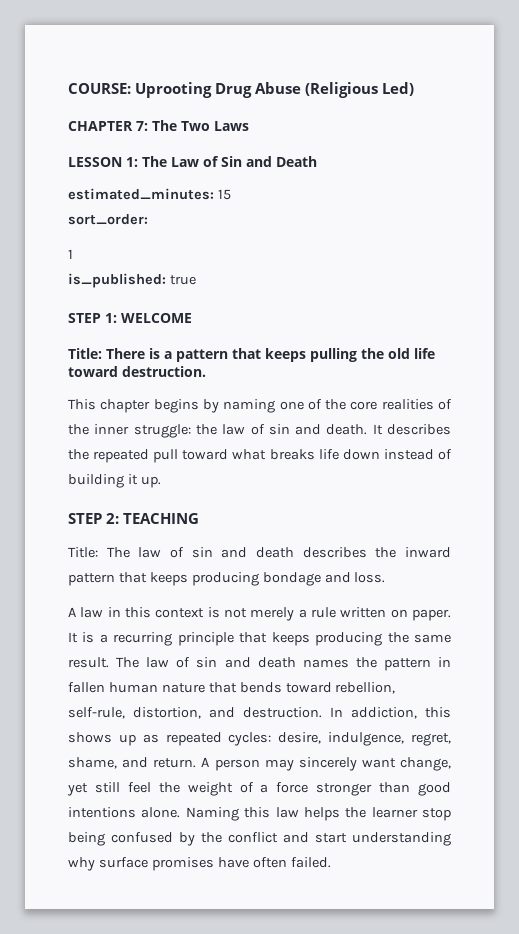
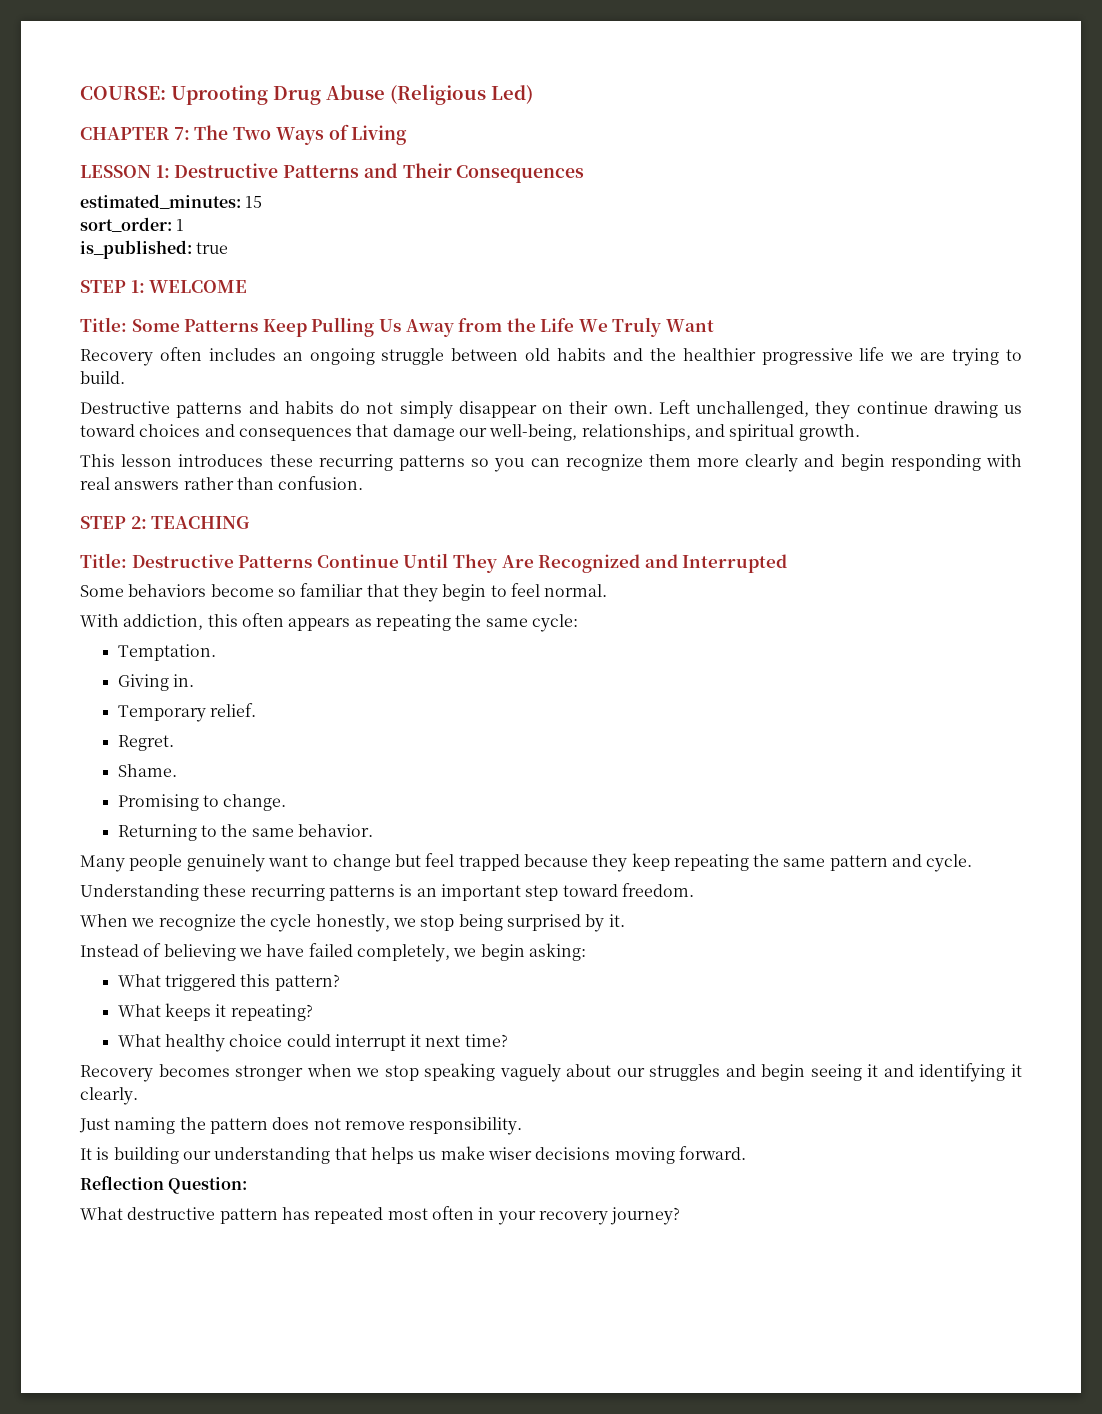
[214,121,249,131] Laws -> [275,124,408,145] Ways of Living
[142,156,317,167] The Law of Sin and Death -> [174,163,585,183] Destructive Patterns and Their Consequences
(148, 219) // -> (172, 224) none
[106,348,435,362] [68,366,206,377] [68,399,453,413] [68,424,452,438] [68,449,452,463] [68,474,161,488] [68,513,200,524] [68,547,451,558] [68,572,386,586] [68,607,451,621] [68,632,452,646] [68,657,452,671] [68,682,396,694] [68,707,451,719] [68,732,451,746] [68,757,451,771] [67,782,451,796] [68,807,451,821] [68,832,451,846] [68,857,331,871] There is a pattern that keeps pulling the old life toward destruction. // This chapter begins by naming one of the core realities of the inner struggle: the law of sin and death. It describes the repeated pull toward what breaks life down instead of building it up. // STEP 2: TEACHING // Title: The law of sin and death describes the inward pattern that keeps producing bondage and loss. // A law in this context is not merely a rule written on paper. It is a recurring principle that keeps producing the same result. The law of sin and death names the pattern in fallen human nature that bends toward rebellion, self-rule, distortion, and destruction. In addiction, this shows up as repeated cycles: desire, indulgence, regret, shame, and return. A person may sincerely want change, yet still feel the weight of a force stronger than good intentions alone. Naming this law helps the learner stop being confused by the conflict and start understanding why surface promises have often failed. -> [131,317,715,337] [80,347,1022,366] [80,371,125,384] [80,400,1022,419] [80,424,860,441] [80,454,1022,472] [80,476,364,490] [80,516,250,529] [80,553,788,573] [80,583,608,602] [80,613,578,632] [117,644,216,661] [117,674,194,691] [117,703,256,722] [117,735,174,751] [117,764,177,777] [117,794,287,811] [117,824,373,841] [80,853,973,872] [80,883,694,901] [80,914,625,932] [80,943,586,962] [117,974,340,991] [117,1003,313,1021] [117,1034,508,1052] [80,1063,1022,1082] [80,1087,138,1105] [79,1117,523,1135] [80,1146,746,1164] [80,1176,248,1194] [80,1206,681,1225] Some Patterns Keep Pulling Us Away from the Life We Truly Want // Recovery often includes an ongoing struggle between old habits and the healthier progressive life we are trying to build. // Destructive patterns and habits do not simply disappear on their own. Left unchallenged, they continue drawing us toward choices and consequences that damage our well-being, relationships, and spiritual growth. // This lesson introduces these recurring patterns so you can recognize them more clearly and begin responding with real answers rather than confusion. // STEP 2: TEACHING // Title: Destructive Patterns Continue Until They Are Recognized and Interrupted // Some behaviors become so familiar that they begin to feel normal. // With addiction, this often appears as repeating the same cycle: // Temptation. // Giving in. // Temporary relief. // Regret. // Shame. // Promising to change. // Returning to the same behavior. // Many people genuinely want to change but feel trapped because they keep repeating the same pattern and cycle. // Understanding these recurring patterns is an important step toward freedom. // When we recognize the cycle honestly, we stop being surprised by it. // Instead of believing we have failed completely, we begin asking: // What triggered this pattern? // What keeps it repeating? // What healthy choice could interrupt it next time? // Recovery becomes stronger when we stop speaking vaguely about our struggles and begin seeing it and identifying it clearly. // Just naming the pattern does not remove responsibility. // It is building our understanding that helps us make wiser decisions moving forward. // Reflection Question: // What destructive pattern has repeated most often in your recovery journey?

